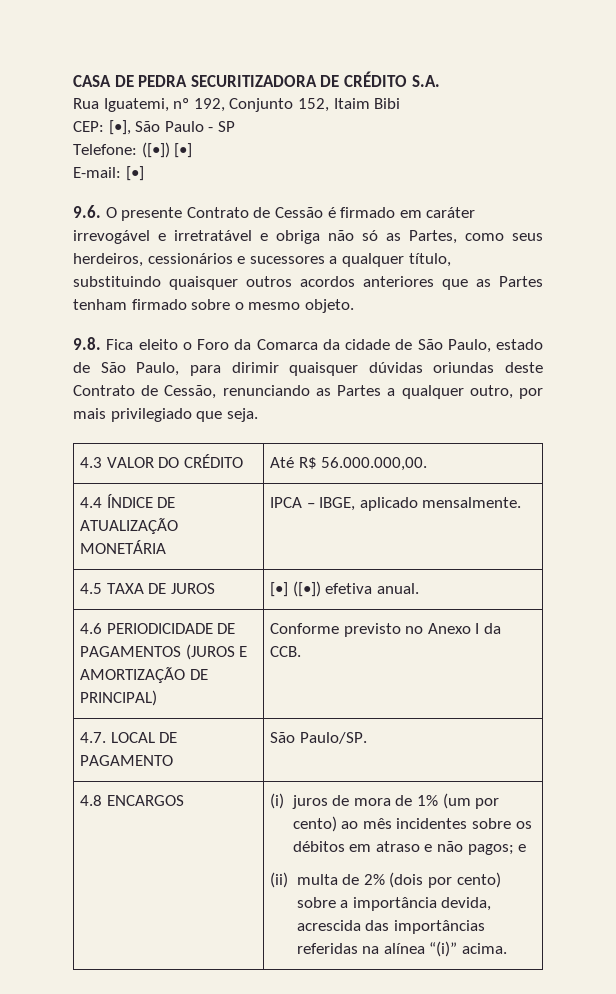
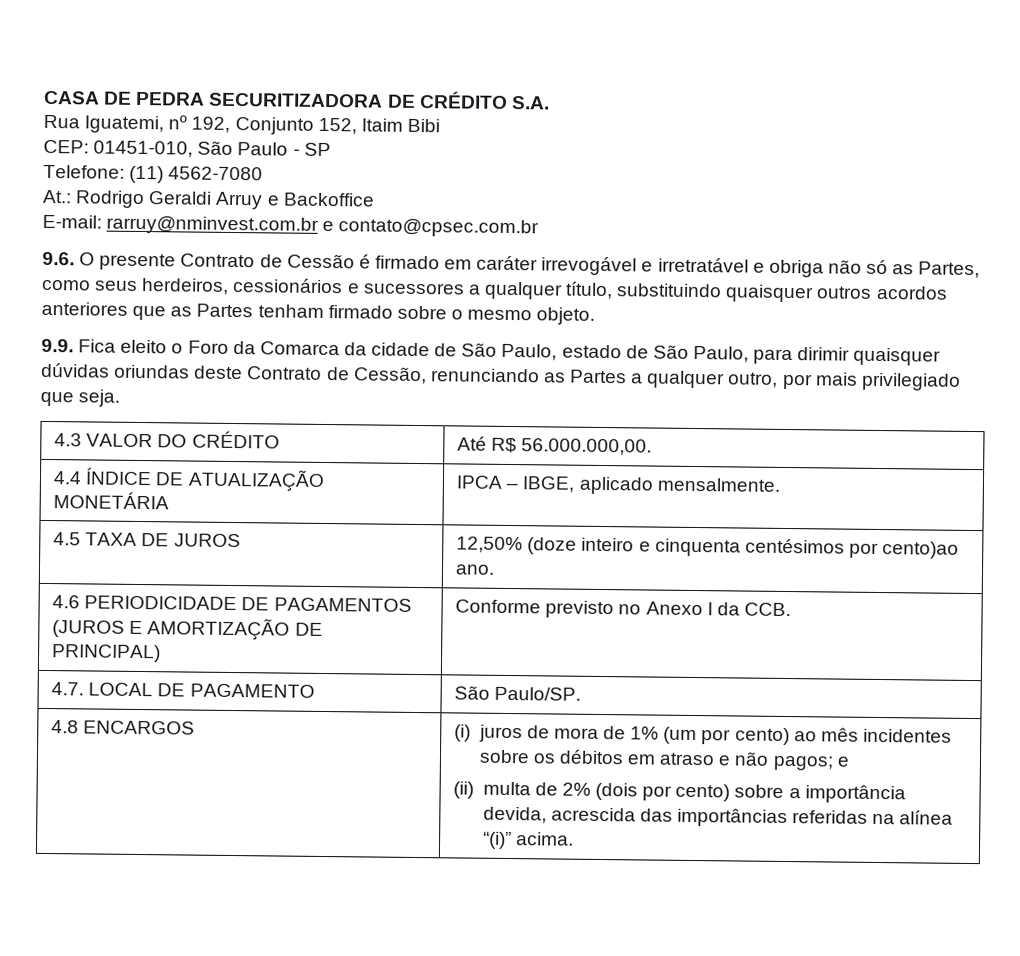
[108,120,131,135] [•], -> [93,140,194,158] 01451-010,
[141,142,193,158] [73,166,144,181] ([•]) [•] // E-mail: [•] -> [129,165,264,184] [42,189,375,210] [42,214,540,238] (11) 4562-7080 // At.: Rodrigo Geraldi Arruy e Backoffice // E-mail: rarruy@nminvest.com.br e contato@cpsec.com.br
[73,337,101,350] 9.8. -> [41,338,74,353] 9.9.
[270,581,419,597] [•] ([•]) efetiva anual. -> [456,536,960,559] [455,564,496,575] 12,50% (doze inteiro e cinquenta centésimos por cento)ao ano.

